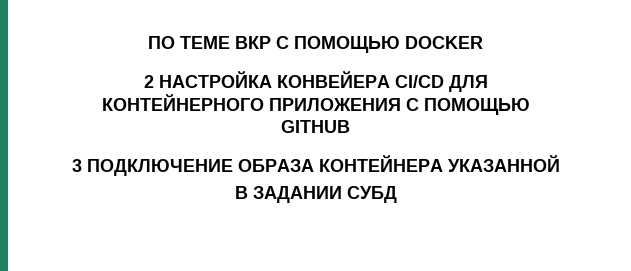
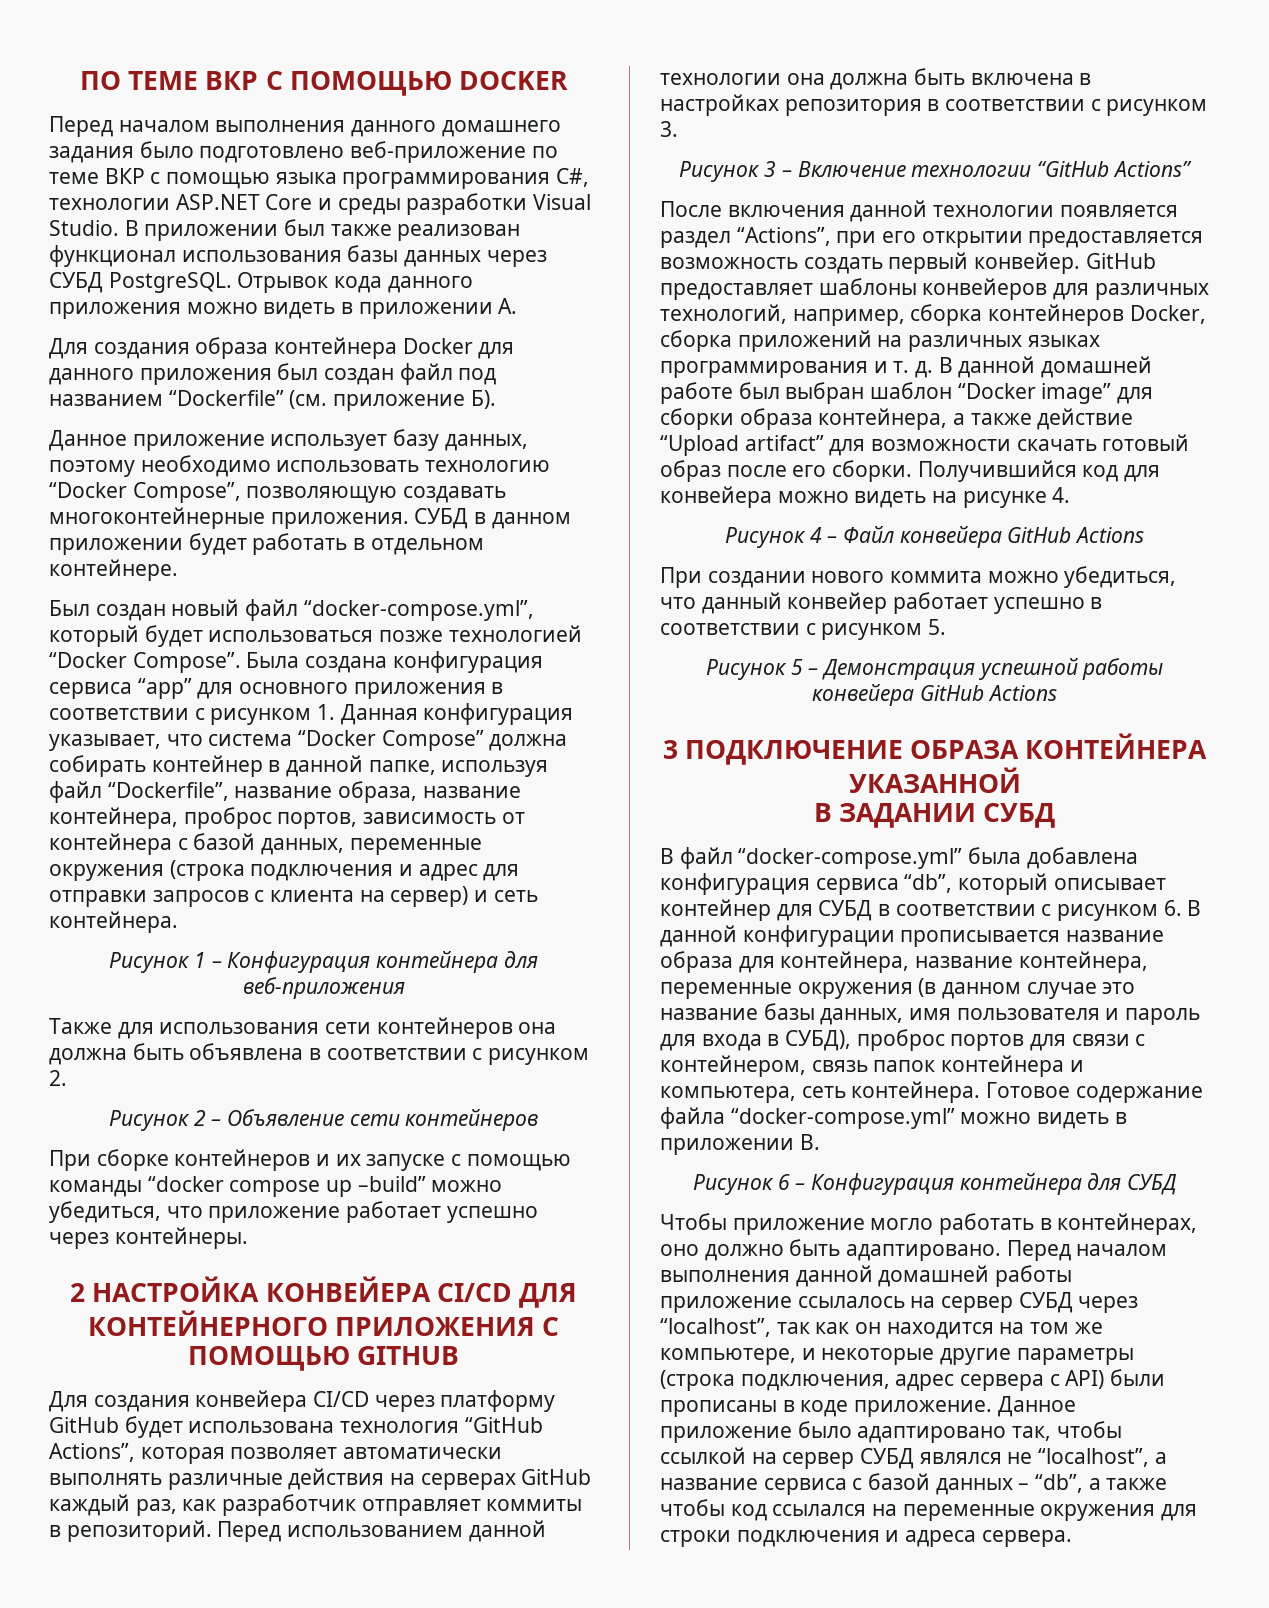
(483, 42) none -> [49,116,561,137] [49,141,558,163] [49,168,590,189] [49,193,592,215] [49,219,521,241] [49,245,547,267] [49,272,473,293] [49,298,518,319] [49,337,515,359] [49,363,497,385] [49,390,496,411] [49,429,528,451] [49,455,551,477] [49,482,507,503] [49,507,571,529] [49,533,484,555] [49,559,178,581] [49,599,534,621] [49,625,582,647] [49,651,543,673] [49,678,504,699] [49,703,574,725] [49,730,568,751] [49,755,549,777] [49,781,521,803] [49,807,525,829] [49,833,482,855] [49,860,520,881] [49,886,538,907] [49,911,178,933] [109,951,538,973] [242,977,405,999] [49,1017,557,1039] [49,1043,590,1065] [49,1070,67,1086] [108,1109,539,1131] [49,1149,571,1171] [49,1176,503,1197] [49,1201,538,1223] [49,1227,248,1249] // Перед началом выполнения данного домашнего задания было подготовлено веб-приложение по теме ВКР с помощью языка программирования C#, технологии ASP.NET Core и среды разработки Visual Studio. В приложении был также реализован функционал использования базы данных через СУБД PostgreSQL. Отрывок кода данного приложения можно видеть в приложении А. // Для создания образа контейнера Docker для данного приложения был создан файл под названием “Dockerfile” (см. приложение Б). // Данное приложение использует базу данных, поэтому необходимо использовать технологию “Docker Compose”, позволяющую создавать многоконтейнерные приложения. СУБД в данном приложении будет работать в отдельном контейнере. // Был создан новый файл “docker-compose.yml”, который будет использоваться позже технологией “Docker Compose”. Была создана конфигурация сервиса “app” для основного приложения в соответствии с рисунком 1. Данная конфигурация указывает, что система “Docker Compose” должна собирать контейнер в данной папке, используя файл “Dockerfile”, название образа, название контейнера, проброс портов, зависимость от контейнера с базой данных, переменные окружения (строка подключения и адрес для отправки запросов с клиента на сервер) и сеть контейнера. // Рисунок 1 – Конфигурация контейнера для веб-приложения // Также для использования сети контейнеров она должна быть объявлена в соответствии с рисунком 2. // Рисунок 2 – Объявление сети контейнеров // При сборке контейнеров и их запуске с помощью команды “docker compose up –build” можно убедиться, что приложение работает успешно через контейнеры.
(350, 126) none -> [49,1390,556,1412] [49,1416,543,1438] [49,1443,503,1464] [49,1468,592,1490] [49,1494,583,1516] [49,1520,546,1542] [660,68,1092,90] [660,94,1208,116] [660,121,678,137] [679,161,1192,182] [660,200,1178,222] [660,227,1204,248] [660,252,1156,274] [660,278,1209,300] [660,304,1206,326] [660,330,1100,352] [660,356,1153,378] [660,382,1154,404] [660,408,1134,430] [660,434,1190,456] [660,460,1161,482] [660,486,1071,508] [724,526,1145,548] [660,566,1177,588] [660,592,1103,614] [660,619,947,640] [705,658,1164,680] [812,684,1057,706] // Для создания конвейера CI/CD через платформу GitHub будет использована технология “GitHub Actions”, которая позволяет автоматически выполнять различные действия на серверах GitHub каждый раз, как разработчик отправляет коммиты в репозиторий. Перед использованием данной технологии она должна быть включена в настройках репозитория в соответствии с рисунком 3. // Рисунок 3 – Включение технологии “GitHub Actions” // После включения данной технологии появляется раздел “Actions”, при его открытии предоставляется возможность создать первый конвейер. GitHub предоставляет шаблоны конвейеров для различных технологий, например, сборка контейнеров Docker, сборка приложений на различных языках программирования и т. д. В данной домашней работе был выбран шаблон “Docker image” для сборки образа контейнера, а также действие “Upload artifact” для возможности скачать готовый образ после его сборки. Получившийся код для конвейера можно видеть на рисунке 4. // Рисунок 4 – Файл конвейера GitHub Actions // При создании нового коммита можно убедиться, что данный конвейер работает успешно в соответствии с рисунком 5. // Рисунок 5 – Демонстрация успешной работы конвейера GitHub Actions
(397, 194) none -> [660,847,1138,869] [660,873,1166,895] [660,899,1202,921] [660,925,1165,947] [660,951,1148,973] [660,978,1136,999] [660,1003,1201,1025] [660,1029,1146,1051] [660,1055,1084,1077] [660,1081,1203,1103] [660,1107,1127,1129] [660,1134,820,1155] [692,1173,1178,1195] [660,1213,1198,1235] [660,1239,1168,1261] [660,1265,1073,1287] [660,1292,1139,1313] [660,1318,1103,1339] [660,1348,1134,1365] [660,1369,1166,1391] [660,1396,1076,1417] [660,1421,1122,1443] [660,1447,1167,1469] [660,1473,1168,1495] [660,1499,1198,1521] [660,1530,1072,1547] // В файл “docker-compose.yml” была добавлена конфигурация сервиса “db”, который описывает контейнер для СУБД в соответствии с рисунком 6. В данной конфигурации прописывается название образа для контейнера, название контейнера, переменные окружения (в данном случае это название базы данных, имя пользователя и пароль для входа в СУБД), проброс портов для связи с контейнером, связь папок контейнера и компьютера, сеть контейнера. Готовое содержание файла “docker-compose.yml” можно видеть в приложении В. // Рисунок 6 – Конфигурация контейнера для СУБД // Чтобы приложение могло работать в контейнерах, оно должно быть адаптировано. Перед началом выполнения данной домашней работы приложение ссылалось на сервер СУБД через “localhost”, так как он находится на том же компьютере, и некоторые другие параметры (строка подключения, адрес сервера с API) были прописаны в коде приложение. Данное приложение было адаптировано так, чтобы ссылкой на сервер СУБД являлся не “localhost”, а название сервиса с базой данных – “db”, а также чтобы код ссылался на переменные окружения для строки подключения и адреса сервера.

